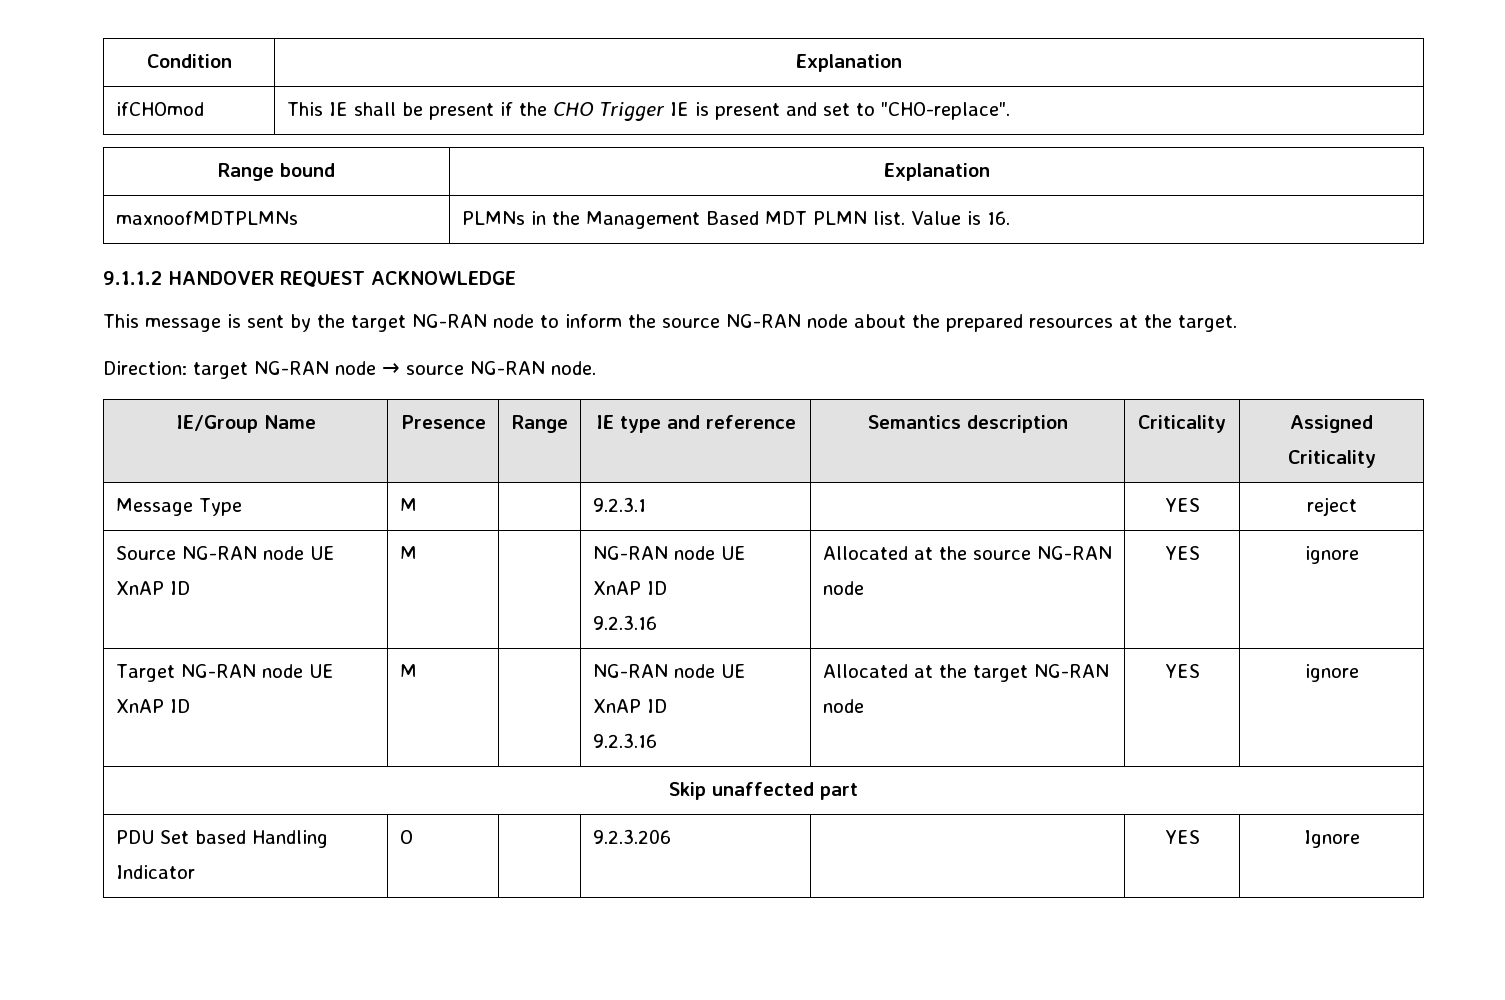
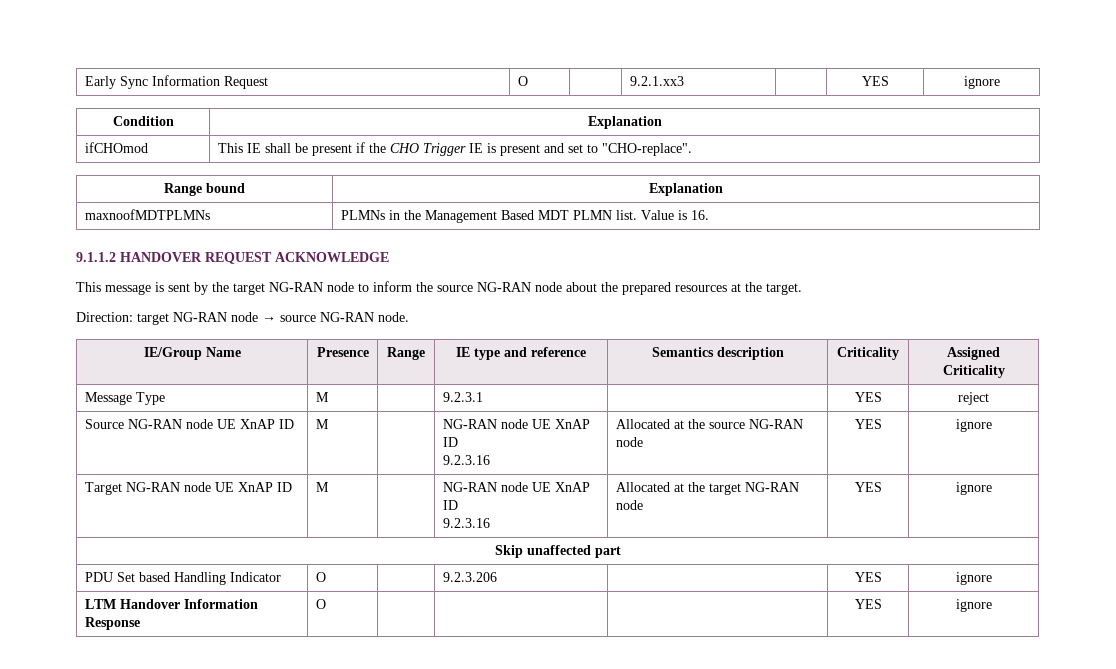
(146, 61) none -> [84,75,268,89] [517,76,528,86] [629,76,684,86] [861,76,889,86] [963,76,1000,89] Early Sync Information Request | O | | 9.2.1.xx3 | | YES | ignore //
[1303,830,1360,848] Ignore -> [955,572,992,585] [84,599,258,609] [84,617,140,630] [315,599,326,609] [854,599,882,609] [955,599,992,612] ignore // LTM Handover Information Response | O | | | | YES | ignore

